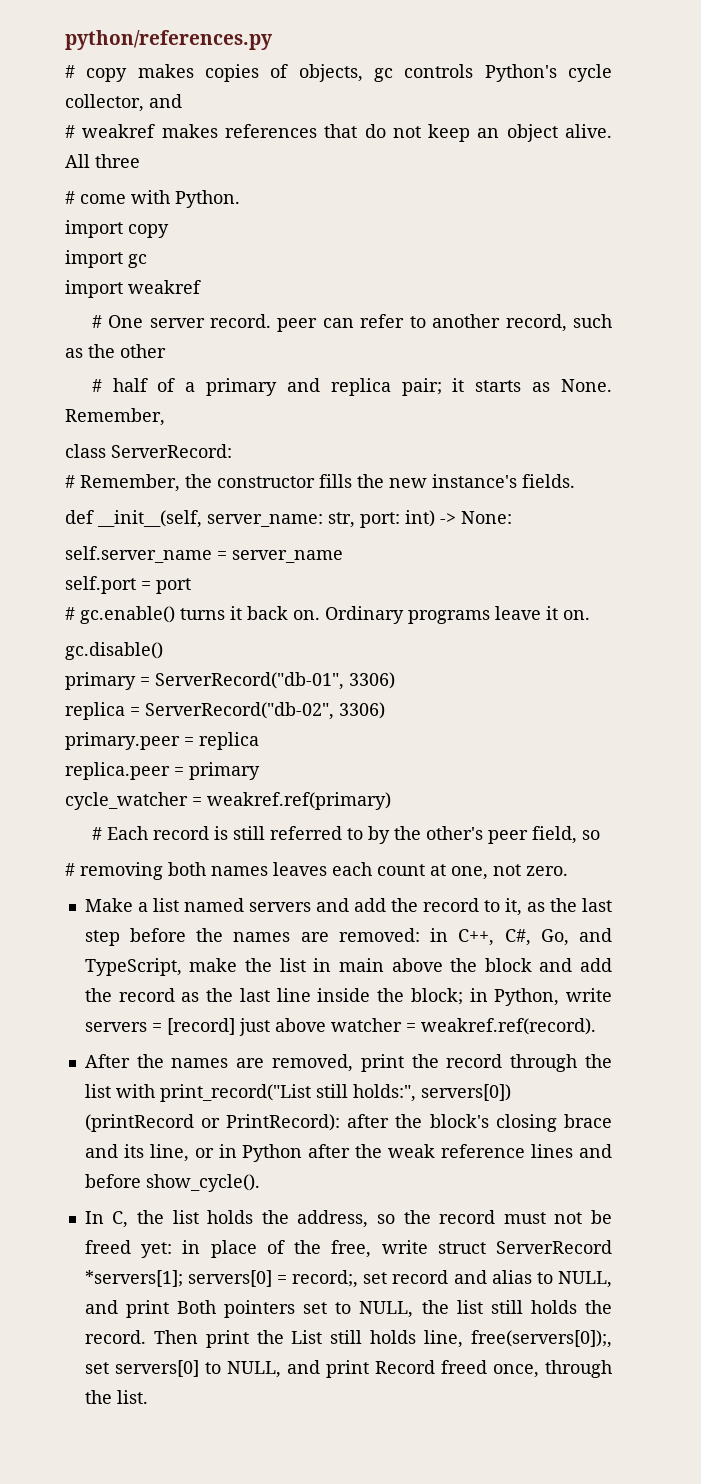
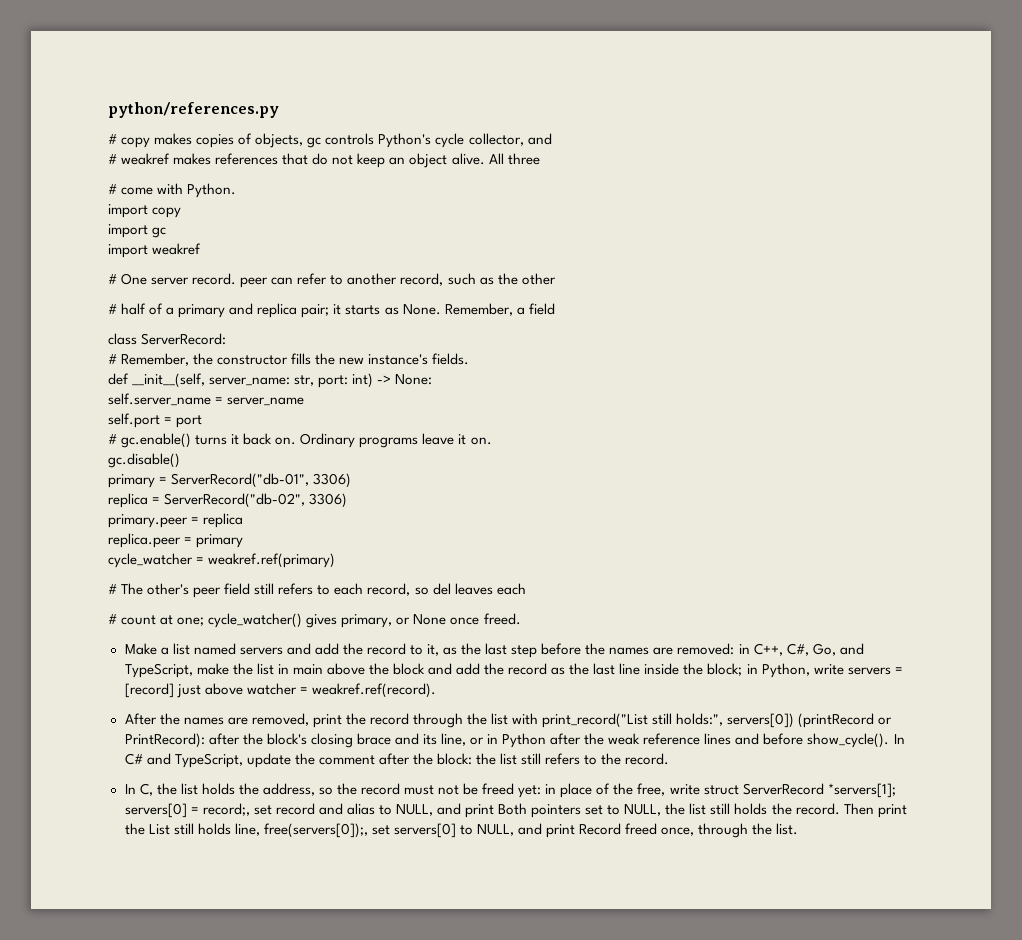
(165, 417) none -> [516,303,555,315] a field
[106,826,600,844] [65,862,568,880] Each record is still referred to by the other's peer field, so // # removing both names leaves each count at one, not zero. -> [121,583,526,598] [108,613,521,628] The other's peer field still refers to each record, so del leaves each // # count at one; cycle_watcher() gives primary, or None once freed.
(260, 1183) none -> [893,734,905,744] [124,753,670,768] In C# and TypeScript, update the comment after the block: the list still refers to the record.

